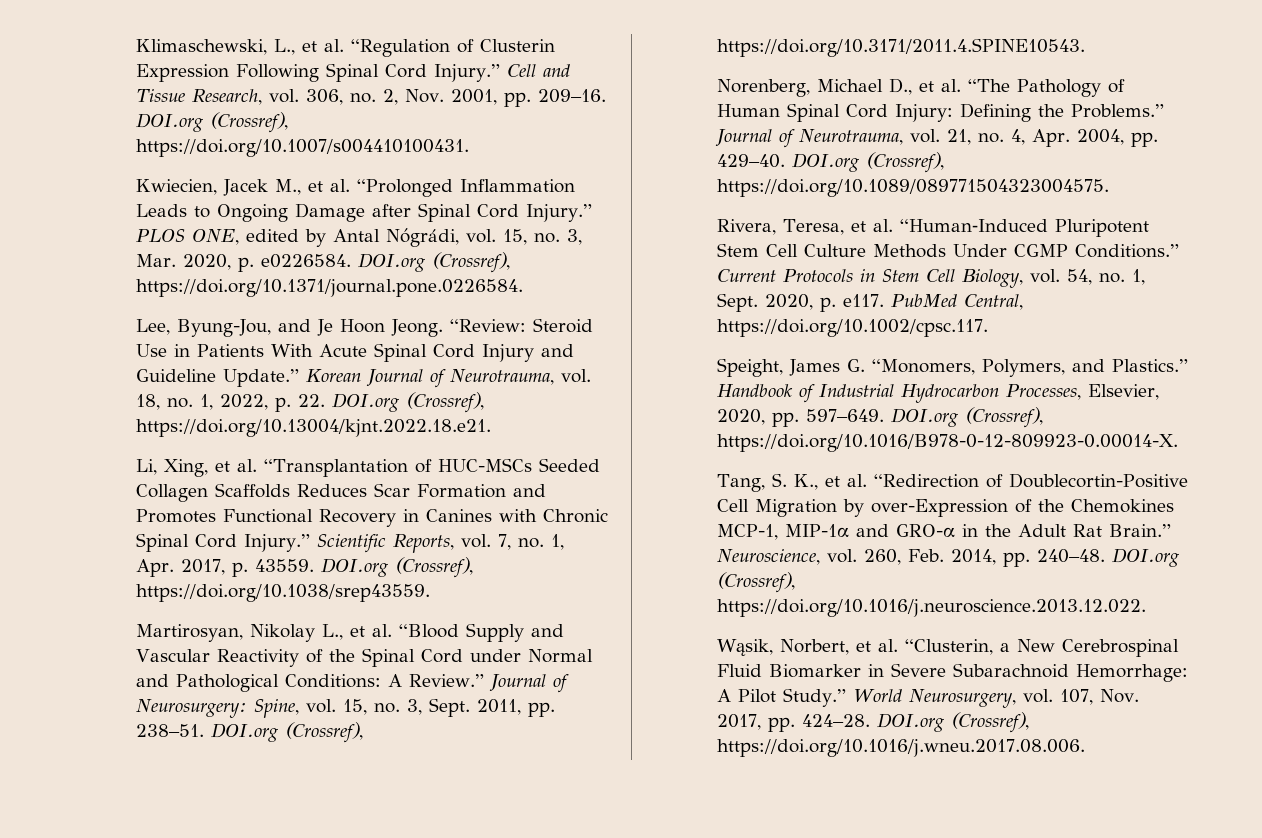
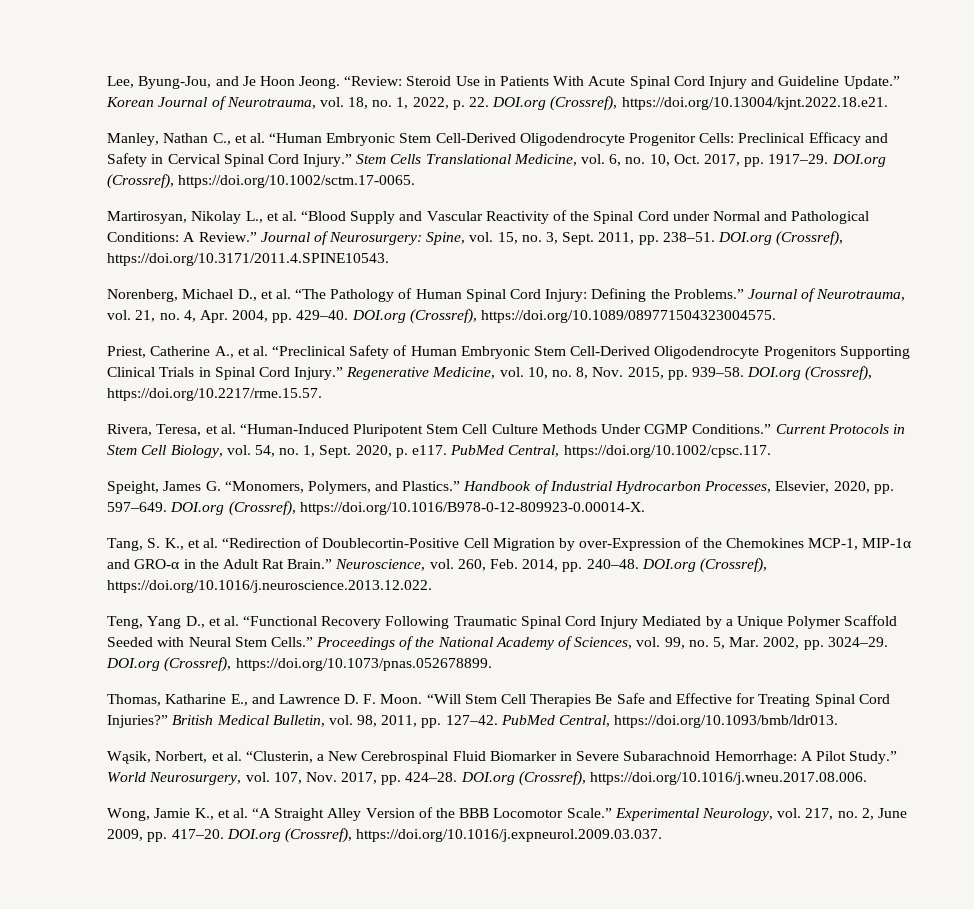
[135,39,555,57] [135,63,570,82] [135,89,606,107] [135,112,288,133] [135,139,469,157] [135,179,575,197] [135,203,592,222] [135,228,582,247] [135,252,510,273] [135,279,523,297] Klimaschewski, L., et al. “Regulation of Clusterin Expression Following Spinal Cord Injury.” Cell and Tissue Research, vol. 306, no. 2, Nov. 2001, pp. 209–16. DOI.org (Crossref), https://doi.org/10.1007/s004410100431. // Kwiecien, Jacek M., et al. “Prolonged Inflammation Leads to Ongoing Damage after Spinal Cord Injury.” PLOS ONE, edited by Antal Nógrádi, vol. 15, no. 3, Mar. 2020, p. e0226584. DOI.org (Crossref), https://doi.org/10.1371/journal.pone.0226584. // -> (107, 82) none
[135,458,600,477] [135,483,546,502] [135,509,608,527] [135,533,564,553] [135,557,473,578] [135,584,430,602] Li, Xing, et al. “Transplantation of HUC-MSCs Seeded Collagen Scaffolds Reduces Scar Formation and Promotes Functional Recovery in Canines with Chronic Spinal Cord Injury.” Scientific Reports, vol. 7, no. 1, Apr. 2017, p. 43559. DOI.org (Crossref), https://doi.org/10.1038/srep43559. -> [107,132,888,146] [107,153,886,167] [107,174,416,189] Manley, Nathan C., et al. “Human Embryonic Stem Cell-Derived Oligodendrocyte Progenitor Cells: Preclinical Efficacy and Safety in Cervical Spinal Cord Injury.” Stem Cells Translational Medicine, vol. 6, no. 10, Oct. 2017, pp. 1917–29. DOI.org (Crossref), https://doi.org/10.1002/sctm.17-0065.
(1109, 188) none -> [107,345,910,359] [107,366,873,381] [107,388,323,401] // Priest, Catherine A., et al. “Preclinical Safety of Human Embryonic Stem Cell-Derived Oligodendrocyte Progenitors Supporting Clinical Trials in Spinal Cord Injury.” Regenerative Medicine, vol. 10, no. 8, Nov. 2015, pp. 939–58. DOI.org (Crossref), https://doi.org/10.2217/rme.15.57.
(1146, 608) none -> [107,615,898,629] [107,636,888,650] [106,657,492,672] [107,693,890,707] [107,715,839,728] // Teng, Yang D., et al. “Functional Recovery Following Traumatic Spinal Cord Injury Mediated by a Unique Polymer Scaffold Seeded with Neural Stem Cells.” Proceedings of the National Academy of Sciences, vol. 99, no. 5, Mar. 2002, pp. 3024–29. DOI.org (Crossref), https://doi.org/10.1073/pnas.052678899. // Thomas, Katharine E., and Lawrence D. F. Moon. “Will Stem Cell Therapies Be Safe and Effective for Treating Spinal Cord Injuries?” British Medical Bulletin, vol. 98, 2011, pp. 127–42. PubMed Central, https://doi.org/10.1093/bmb/ldr013.
(1085, 748) none -> [107,807,907,821] [107,828,663,843] // Wong, Jamie K., et al. “A Straight Alley Version of the BBB Locomotor Scale.” Experimental Neurology, vol. 217, no. 2, June 2009, pp. 417–20. DOI.org (Crossref), https://doi.org/10.1016/j.expneurol.2009.03.037.

